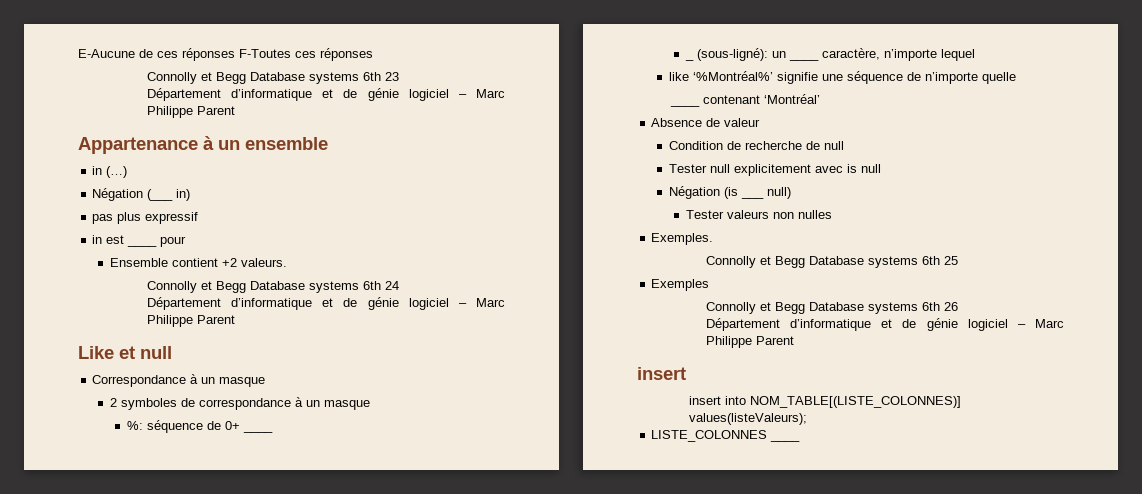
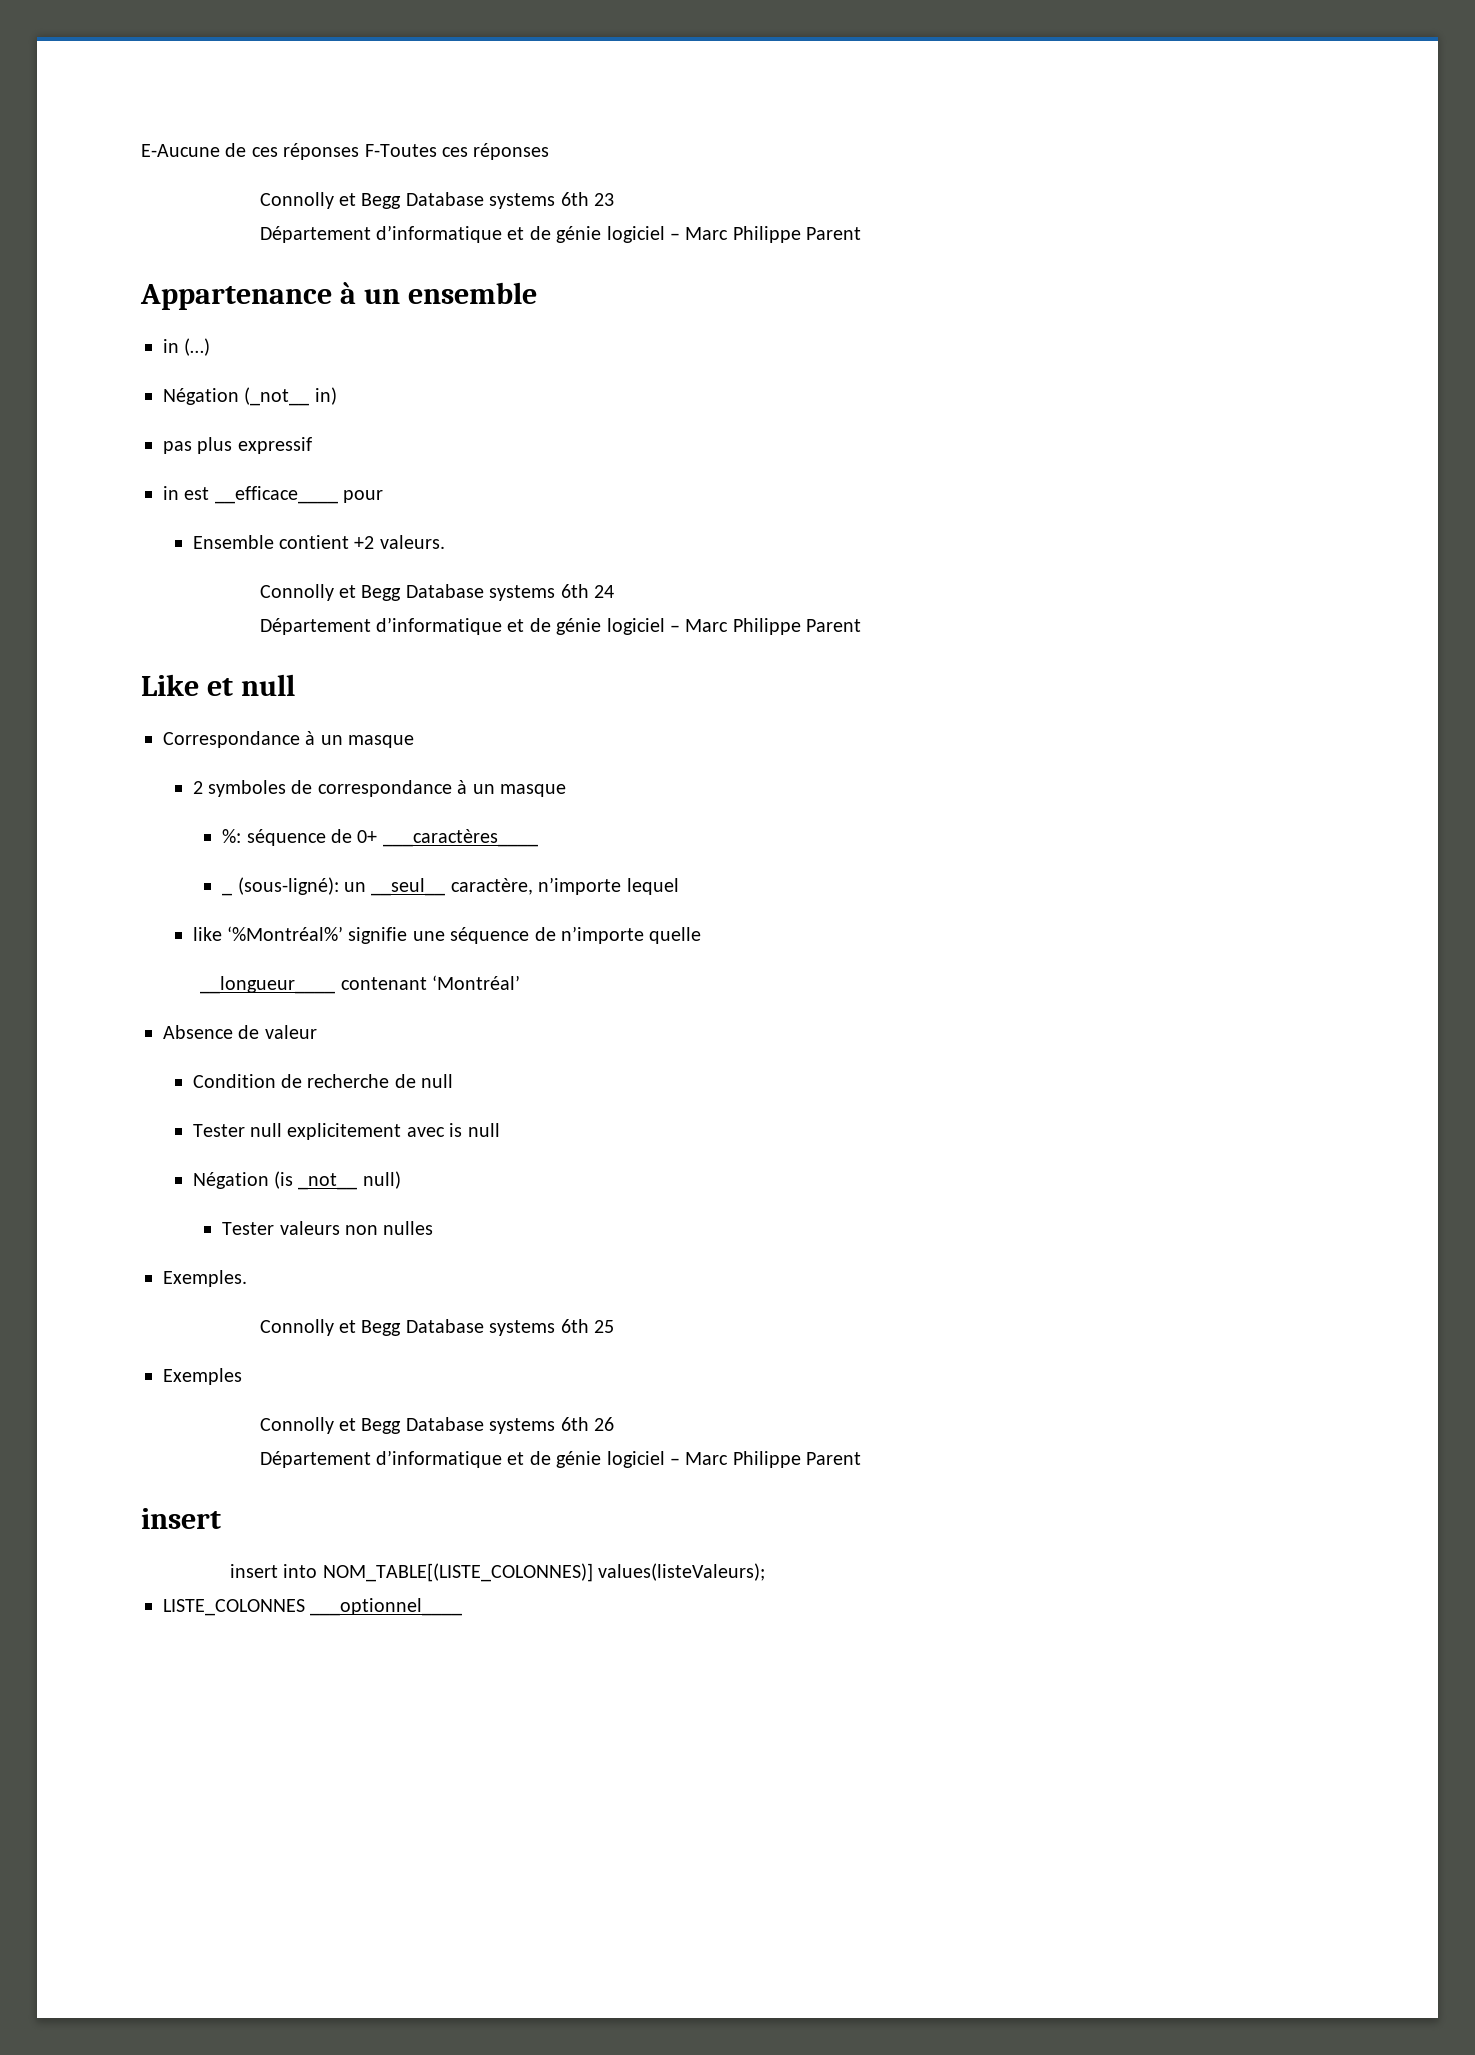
[147,189,174,201] (___ -> [244,387,310,406] (_not__
[127,244,158,247] ____ -> [214,486,338,504] __efficace____
[242,430,273,433] ____ -> [382,829,538,847] ___caractères____
[788,58,819,61] ____ -> [371,878,446,896] __seul__
[670,104,701,107] ____ -> [200,976,336,994] __longueur____
[740,196,764,199] ___ -> [298,1173,358,1190] _not__
[770,439,801,442] ____ -> [310,1598,463,1616] ___optionnel____

